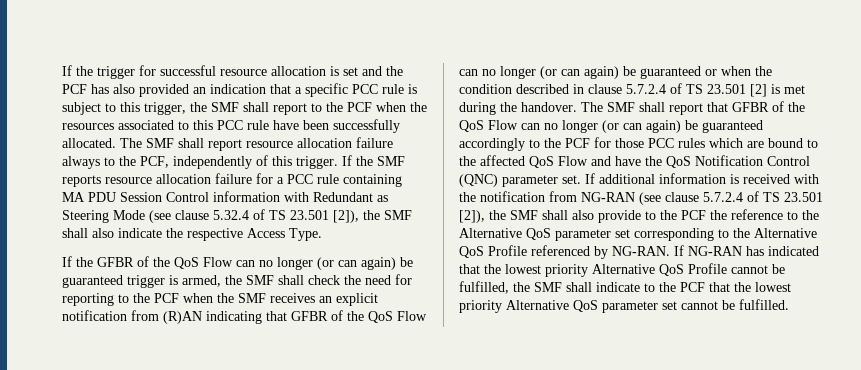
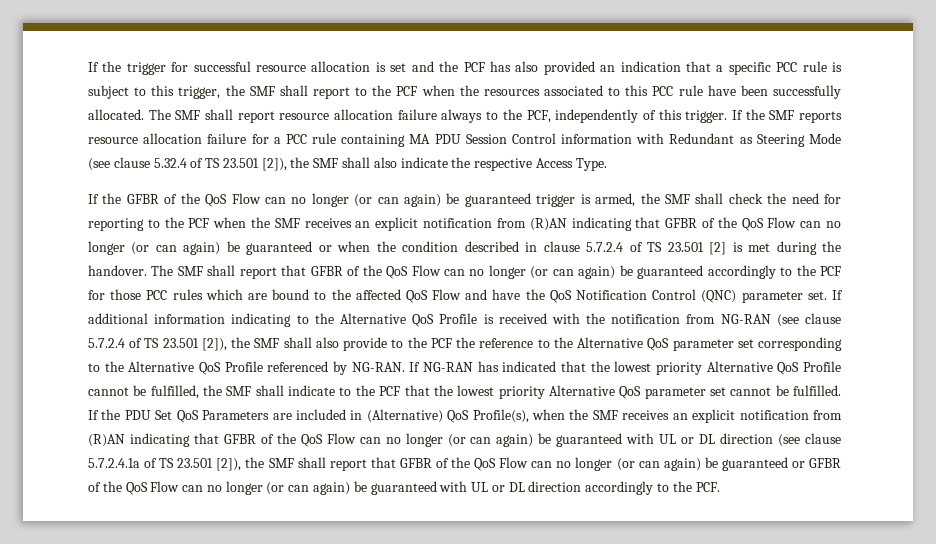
(726, 178) none -> [231,313,478,327] indicating to the Alternative QoS Profile
(789, 304) none -> [88,409,843,423] [88,433,842,447] [88,457,842,471] [88,481,720,495] If the PDU Set QoS Parameters are included in (Alternative) QoS Profile(s), when the SMF receives an explicit notification from (R)AN indicating that GFBR of the QoS Flow can no longer (or can again) be guaranteed with UL or DL direction (see clause 5.7.2.4.1a of TS 23.501 [2]), the SMF shall report that GFBR of the QoS Flow can no longer (or can again) be guaranteed or GFBR of the QoS Flow can no longer (or can again) be guaranteed with UL or DL direction accordingly to the PCF.

